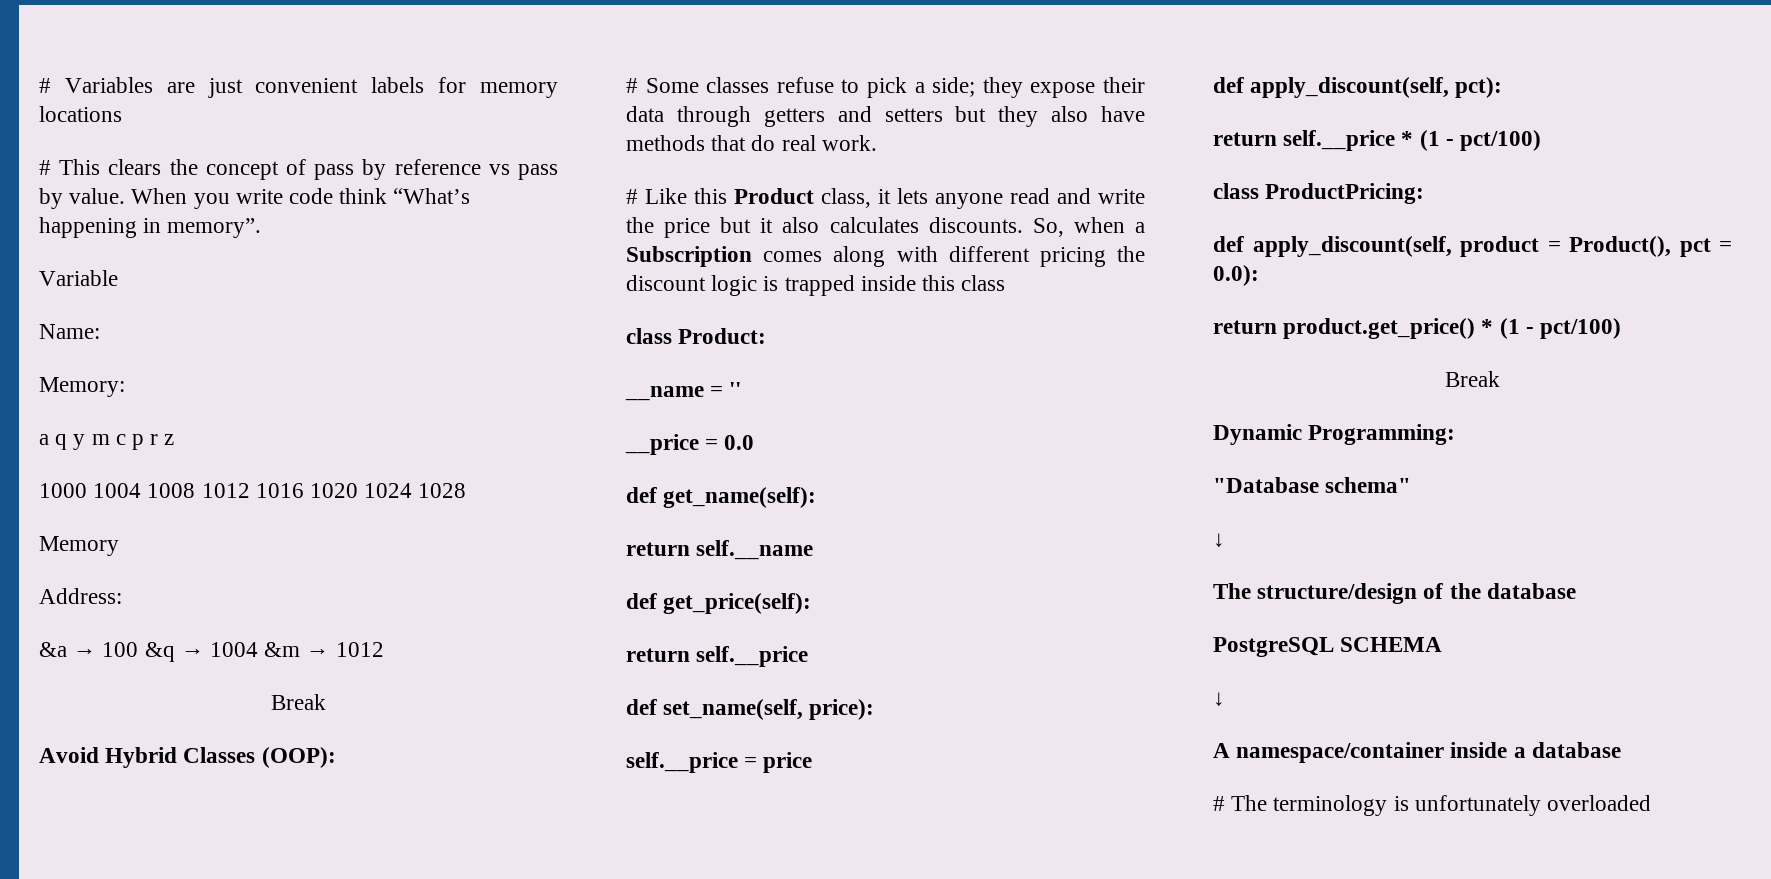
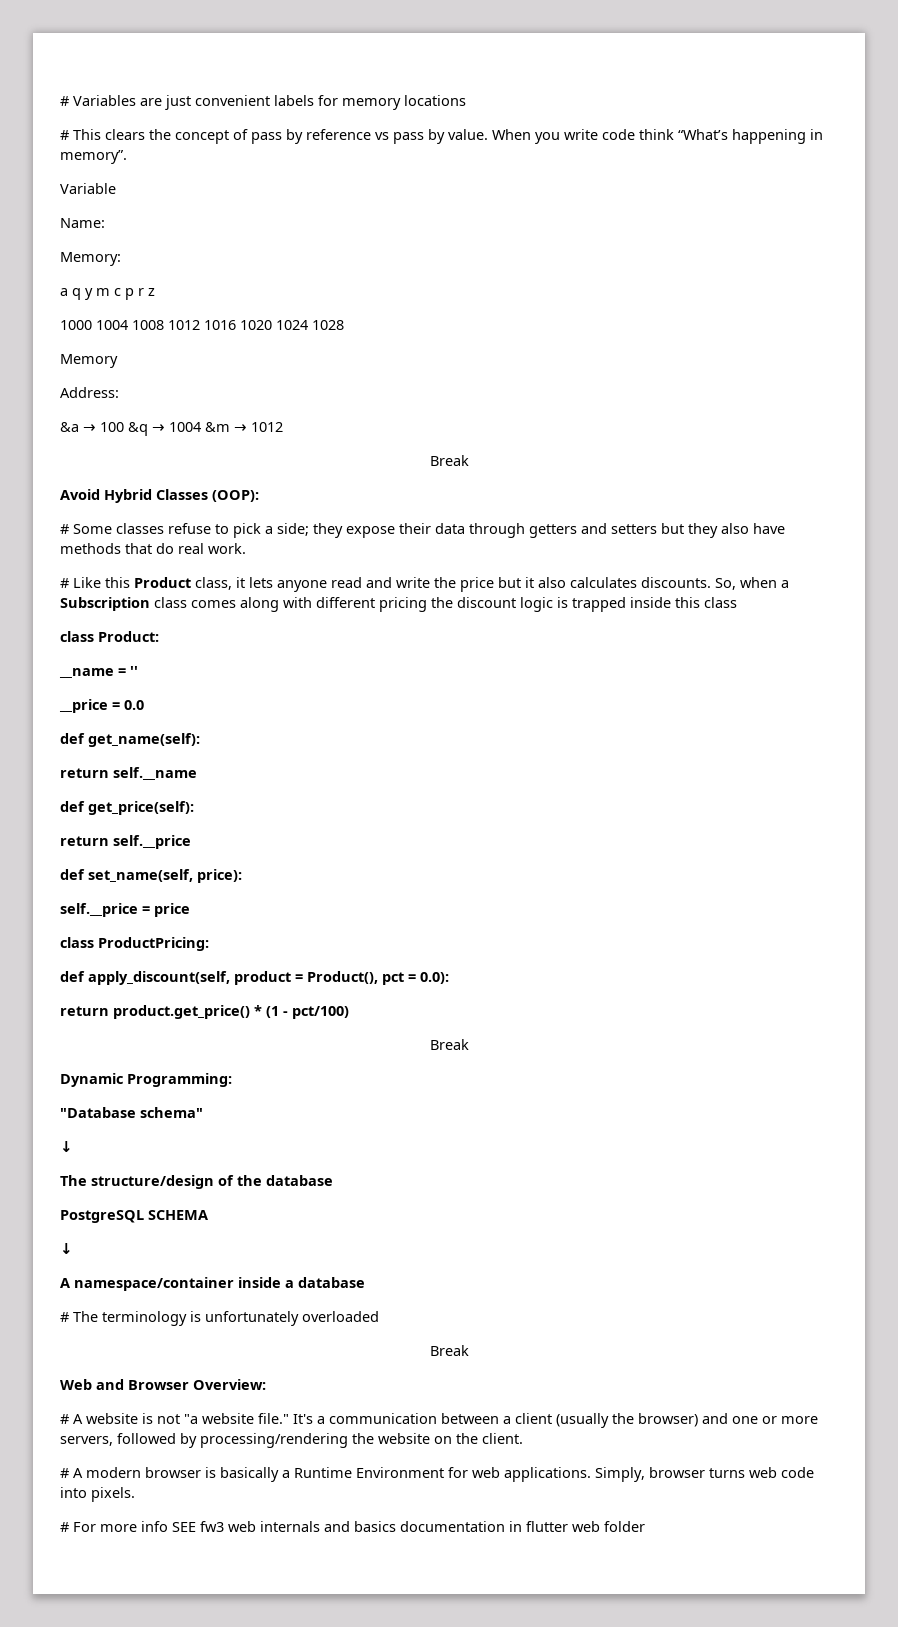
(752, 256) none -> [154,597,187,608] class
[1213,77,1503,98] [1213,130,1542,151] // def apply_discount(self, pct): // return self.__price * (1 - pct/100) -> (190, 910) none
(1652, 803) none -> [429,1345,469,1356] [60,1379,266,1390] [60,1413,818,1428] [60,1433,523,1448] [60,1467,814,1482] [60,1487,135,1502] [60,1521,645,1532] // Break // Web and Browser Overview: // # A website is not "a website file." It's a communication between a client (usually the browser) and one or more servers, followed by processing/rendering the website on the client. // # A modern browser is basically a Runtime Environment for web applications. Simply, browser turns web code into pixels. // # For more info SEE fw3 web internals and basics documentation in flutter web folder

